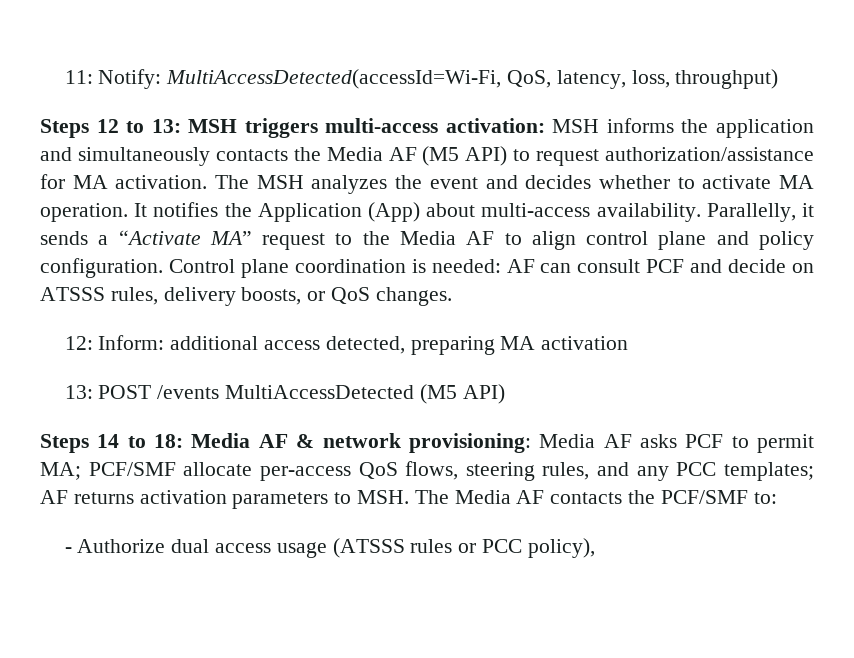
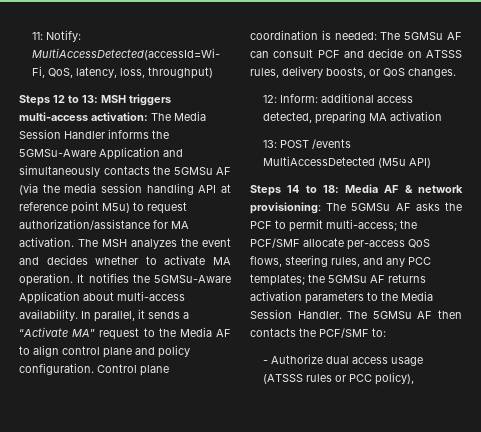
[552,118,814,138] [40,146,508,166] MSH informs the application and simultaneously contacts the Media AF (M5 API) -> [151,111,206,121] [19,129,169,139] [19,147,183,160] [19,165,231,177] [19,183,231,195] [19,201,130,214] The Media Session Handler informs the 5GMSu-Aware Application and simultaneously contacts the 5GMSu AF (via the media session handling API at reference point M5u)
[257,202,420,222] Application (App) -> [154,275,231,283] [19,291,80,304] 5GMSu-Aware Application
[706,203,796,222] Parallelly, -> [81,311,135,322] In parallel,
(501, 266) none -> [380,32,444,40] The 5GMSu
[419,384,457,404] (M5 -> [377,158,406,168] (M5u
[539,434,596,448] Media -> [326,203,391,211] The 5GMSu
(677, 441) none -> [445,202,462,211] the
[40,462,81,480] MA; -> [326,219,417,231] multi-access; the
(814, 471) none -> [308,274,367,283] the 5GMSu
[357,490,545,504] MSH. The Media AF -> [381,291,433,301] [250,309,462,319] the Media Session Handler. The 5GMSu AF then

